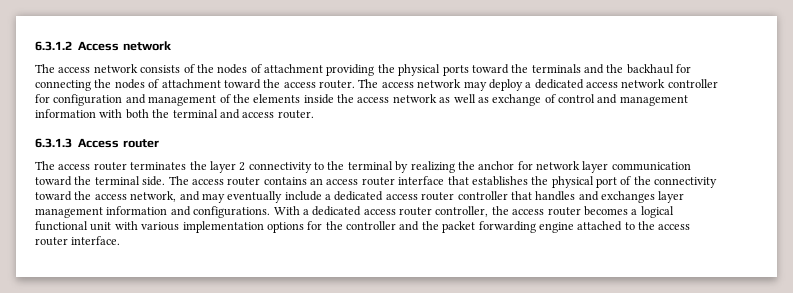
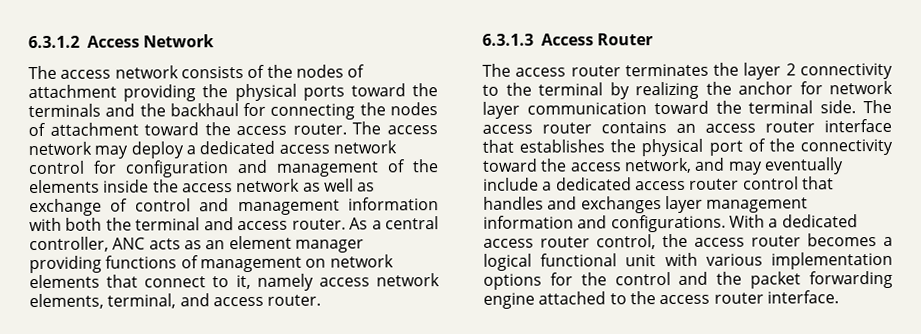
[122,41,171,51] network -> [143,34,215,48] Network
[667,79,718,88] controller -> [28,160,85,175] control
(314, 114) none -> [349,216,440,230] [29,235,364,253] [29,254,394,274] [29,273,440,291] [29,293,322,310] As a central controller, ANC acts as an element manager providing functions of management on network elements that connect to it, namely access network elements, terminal, and access router.
[122,139,159,148] router -> [597,33,654,46] Router
[457,191,508,200] controller -> [742,176,799,190] control
[435,206,489,217] controller, -> [596,234,656,250] control,
[346,221,396,230] controller -> [614,272,671,286] control

